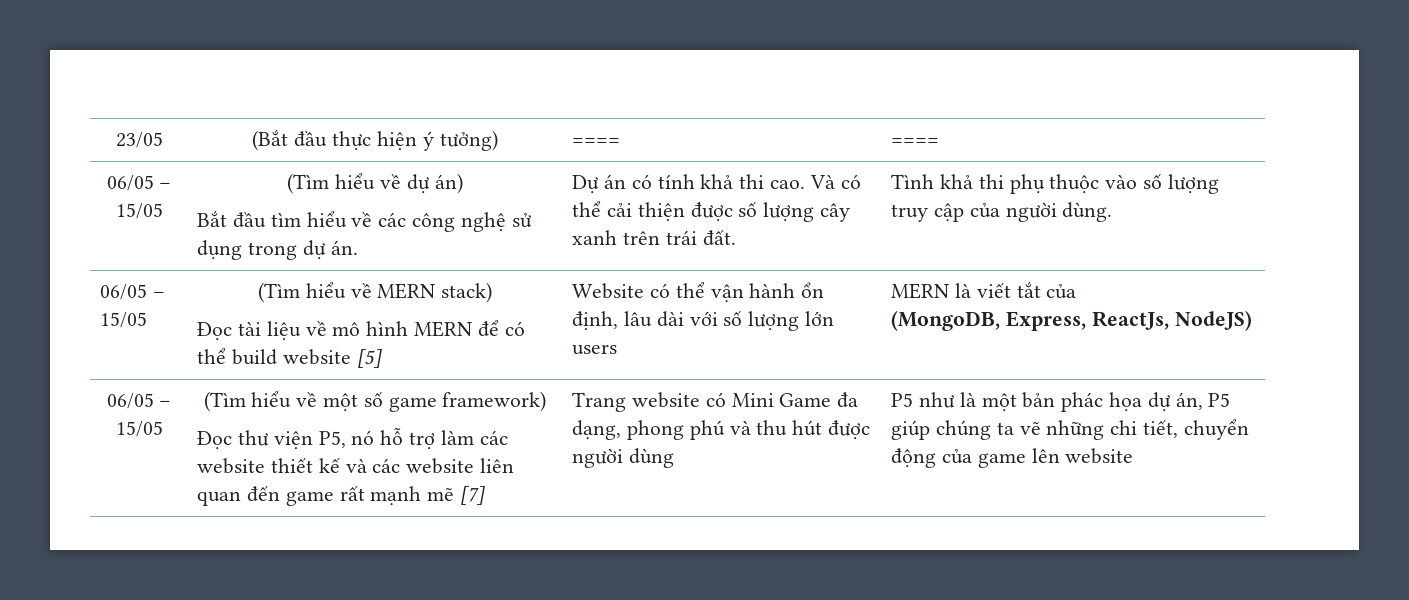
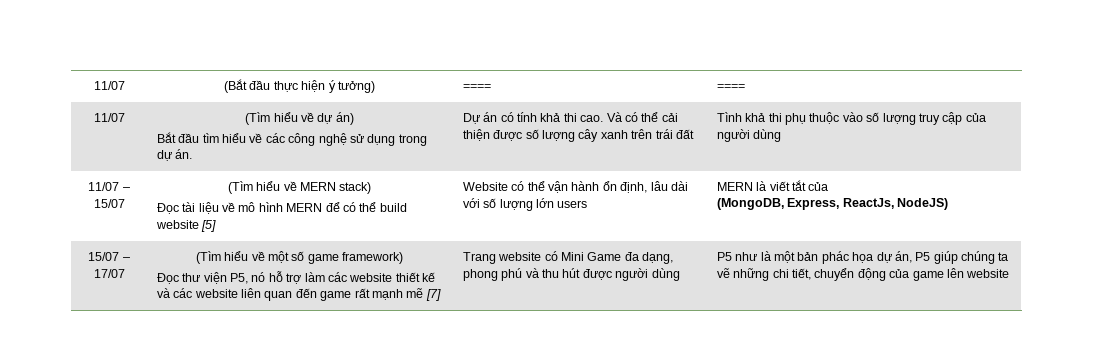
[115,132,163,148] 23/05 -> [93,81,125,90] 11/07
[106,175,172,191] [115,203,163,219] 06/05 – 15/05 -> [93,113,125,122] 11/07
[702,230,736,246] đất. -> [675,129,694,139] đất
[1062,202,1113,222] [100,284,165,300] [100,312,148,328] dùng. // 06/05 – 15/05 -> [753,129,782,142] [88,182,130,191] [93,199,125,208] dùng // 11/07 – 15/07
[106,393,172,409] [115,421,163,437] 06/05 – 15/05 -> [88,252,130,261] [93,269,125,278] 15/07 – 17/07

